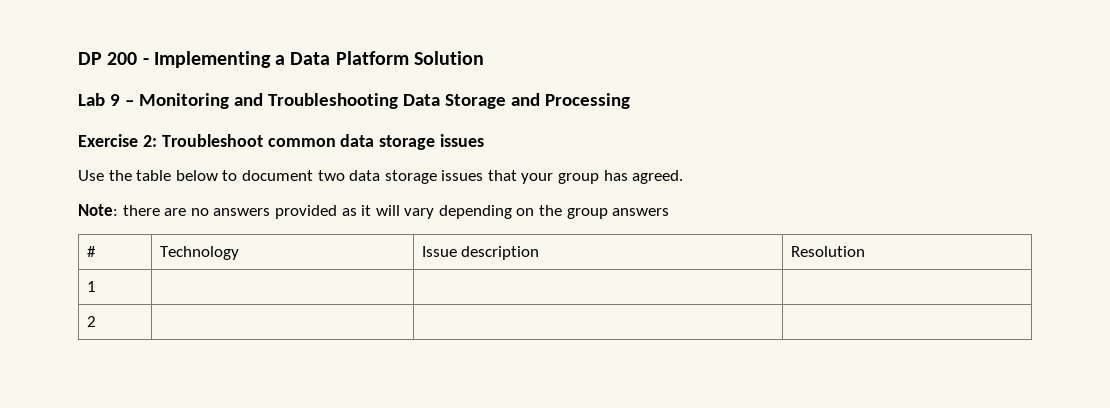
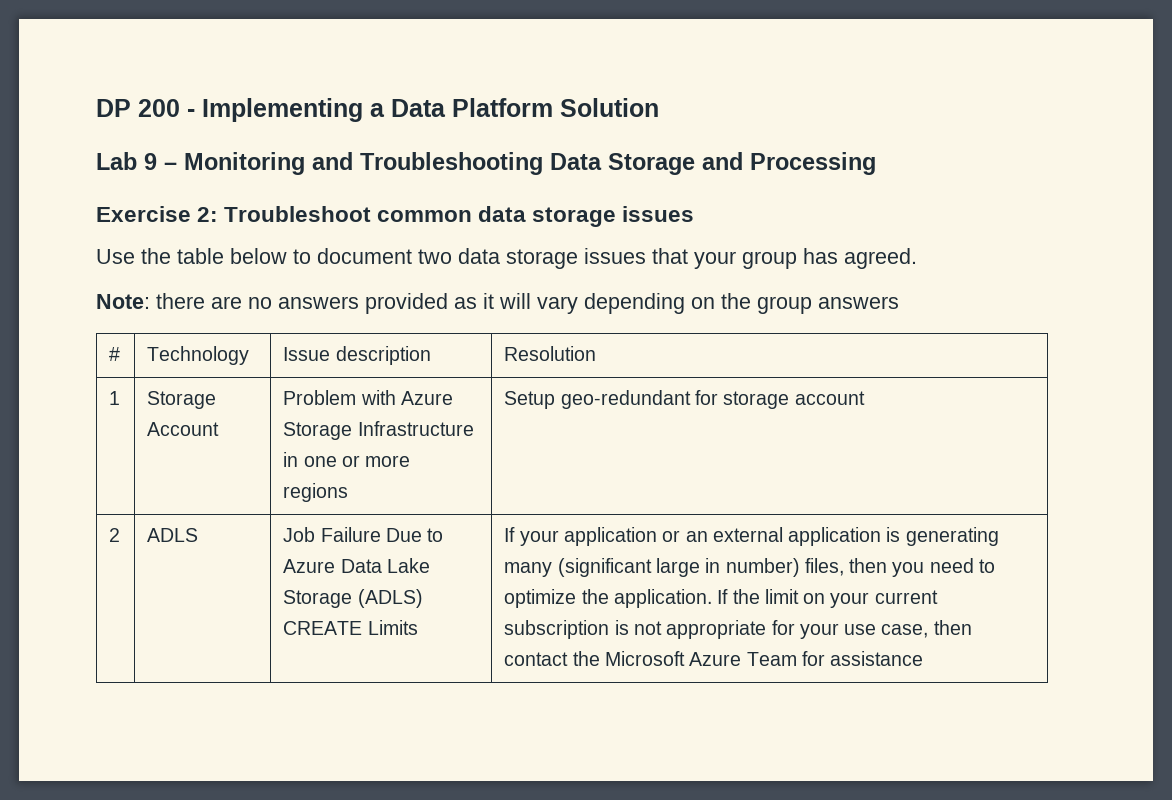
[86,316,96,327] | | // 2 | | | -> [147,391,217,409] [147,422,220,436] [283,390,453,405] [283,421,474,440] [283,452,411,467] [283,483,349,502] [504,390,865,409] [109,528,121,542] [147,528,199,542] [283,527,444,542] [283,558,430,573] [283,589,423,608] [283,620,418,635] [504,527,999,546] [504,558,995,577] [504,589,938,608] [504,620,972,639] [504,651,924,666] Storage Account | Problem with Azure Storage Infrastructure in one or more regions | Setup geo-redundant for storage account // 2 | ADLS | Job Failure Due to Azure Data Lake Storage (ADLS) CREATE Limits | If your application or an external application is generating many (significant large in number) files, then you need to optimize the application. If the limit on your current subscription is not appropriate for your use case, then contact the Microsoft Azure Team for assistance

